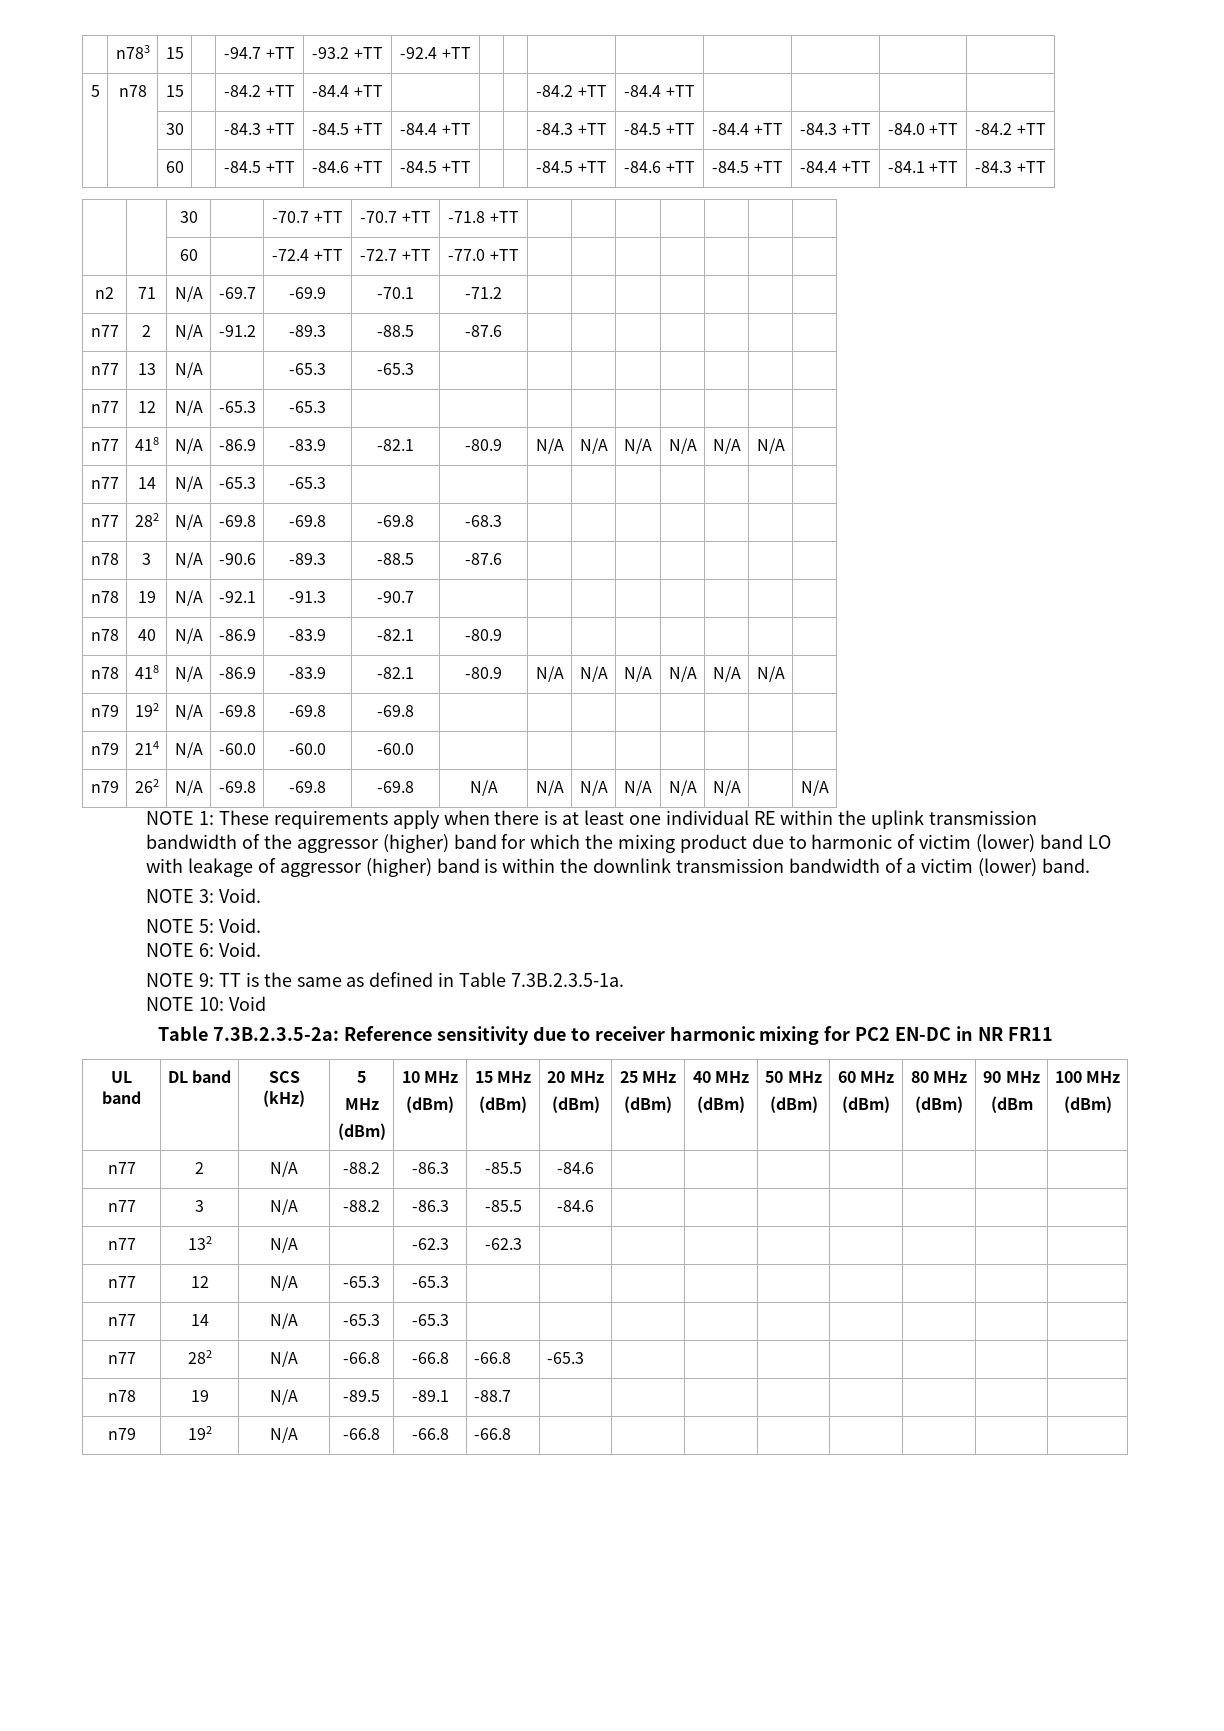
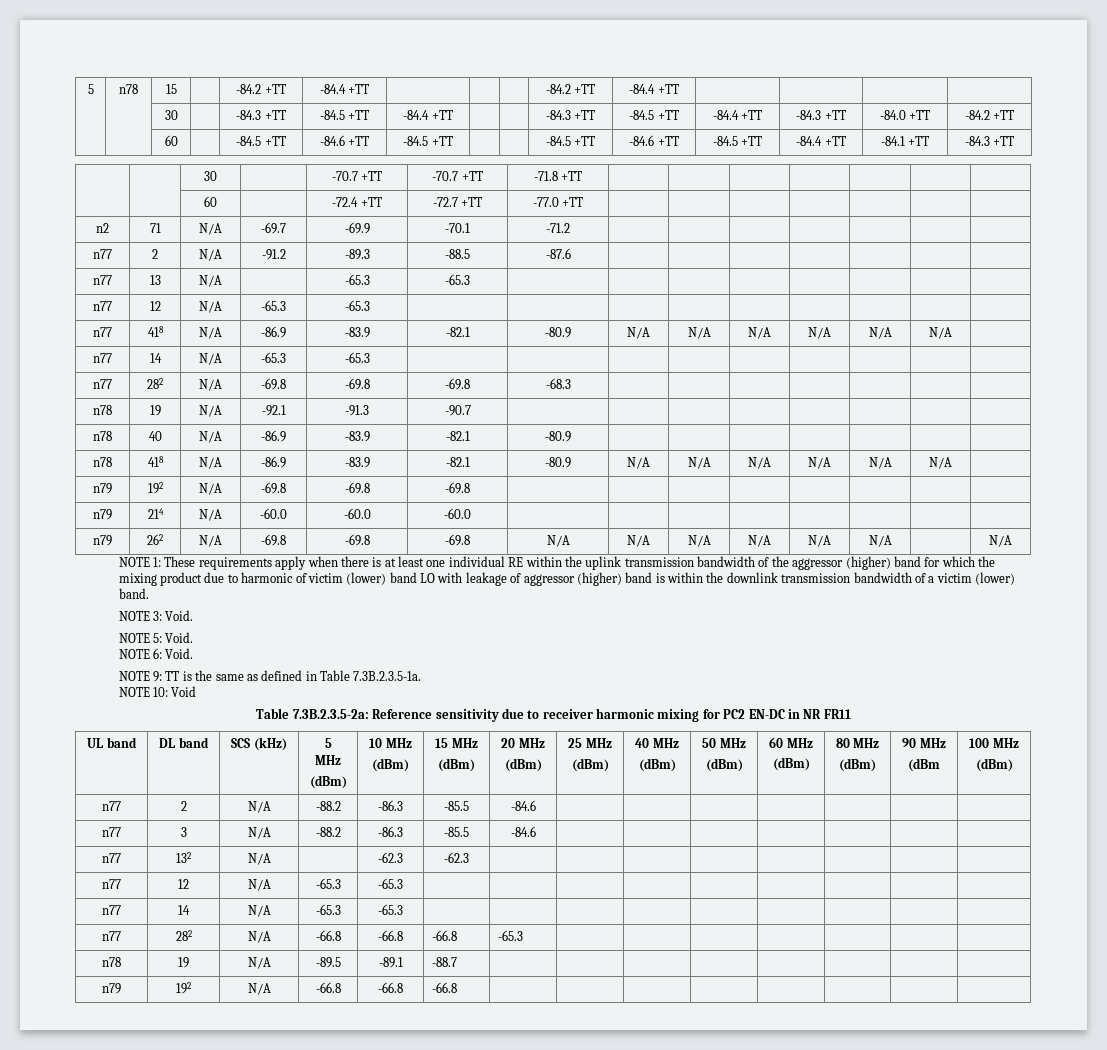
[115,45,150,59] [165,47,184,59] [224,47,295,59] [312,47,383,59] [400,47,471,59] | n783 | 15 | | -94.7 +TT | -93.2 +TT | -92.4 +TT | | | | | | | | // -> (87, 89) none
[90,553,119,565] [142,553,151,565] [174,552,203,568] [218,553,256,565] [289,553,326,565] [377,553,414,565] [465,553,502,565] // n78 | 3 | N/A | -90.6 | -89.3 | -88.5 | -87.6 | | | | | | | -> (571, 383) none

